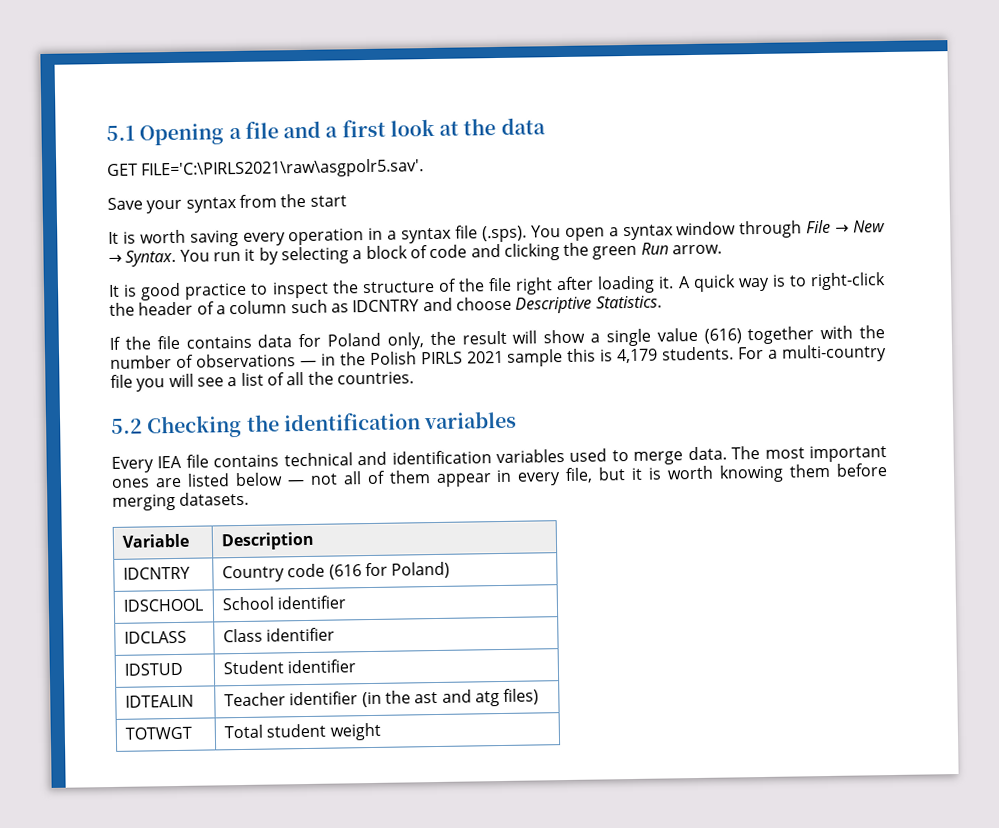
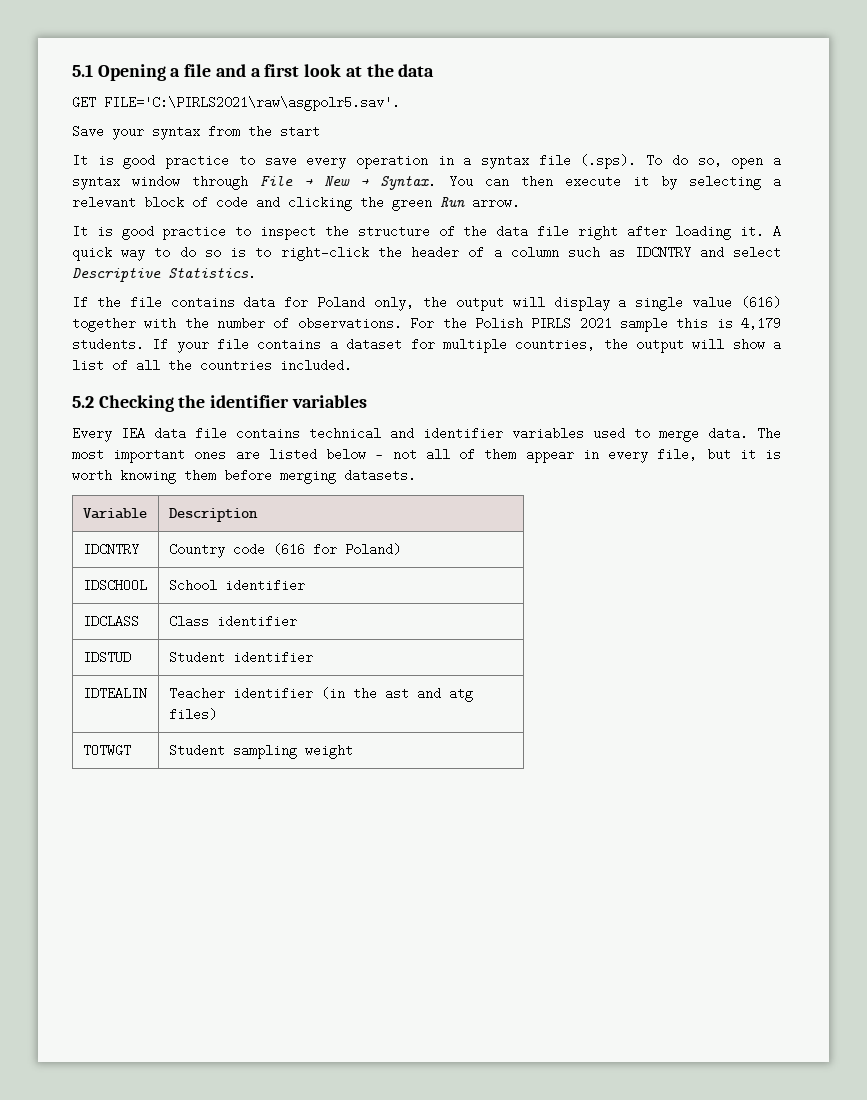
[139,229,239,247] worth saving -> [123,154,297,169] good practice to save
[530,225,561,238] You -> [646,154,722,167] To do so,
[212,251,241,262] run -> [484,175,621,188] can then execute
(363, 255) none -> [72,196,136,209] relevant
(485, 285) none -> [496,225,529,238] data
(770, 284) none -> [154,246,221,259] to do so
[455,296,512,311] choose -> [733,246,782,259] select
[461,329,586,345] result will show -> [455,296,610,311] output will display
[195,353,336,368] observations — in -> [297,317,435,330] observations. For
[738,344,887,363] [110,373,224,392] For a multi-country file you will see -> [152,338,765,353] If your file contains a dataset for multiple countries, the output will show
[336,371,414,385] countries. -> [200,359,352,372] countries included.
[282,412,421,432] identification -> [210,395,290,408] identifier
(183, 462) none -> [154,427,186,440] data
[391,450,492,465] identification -> [423,427,503,440] identifier
[223,723,327,739] Total student -> [168,744,297,759] Student sampling

